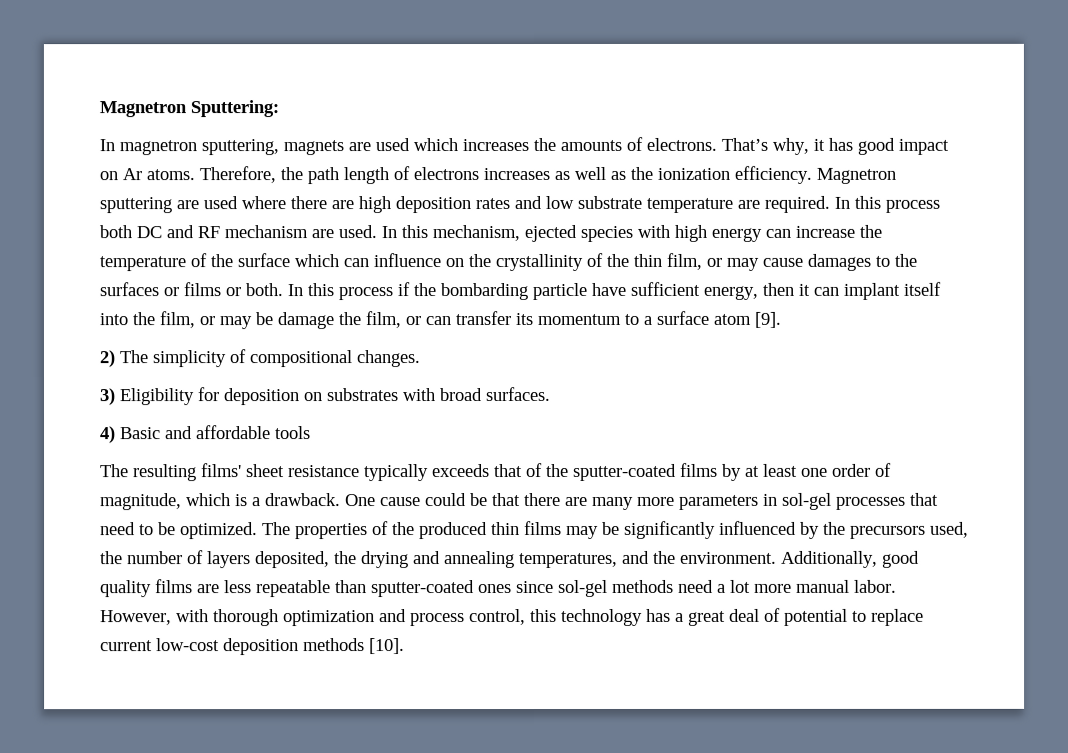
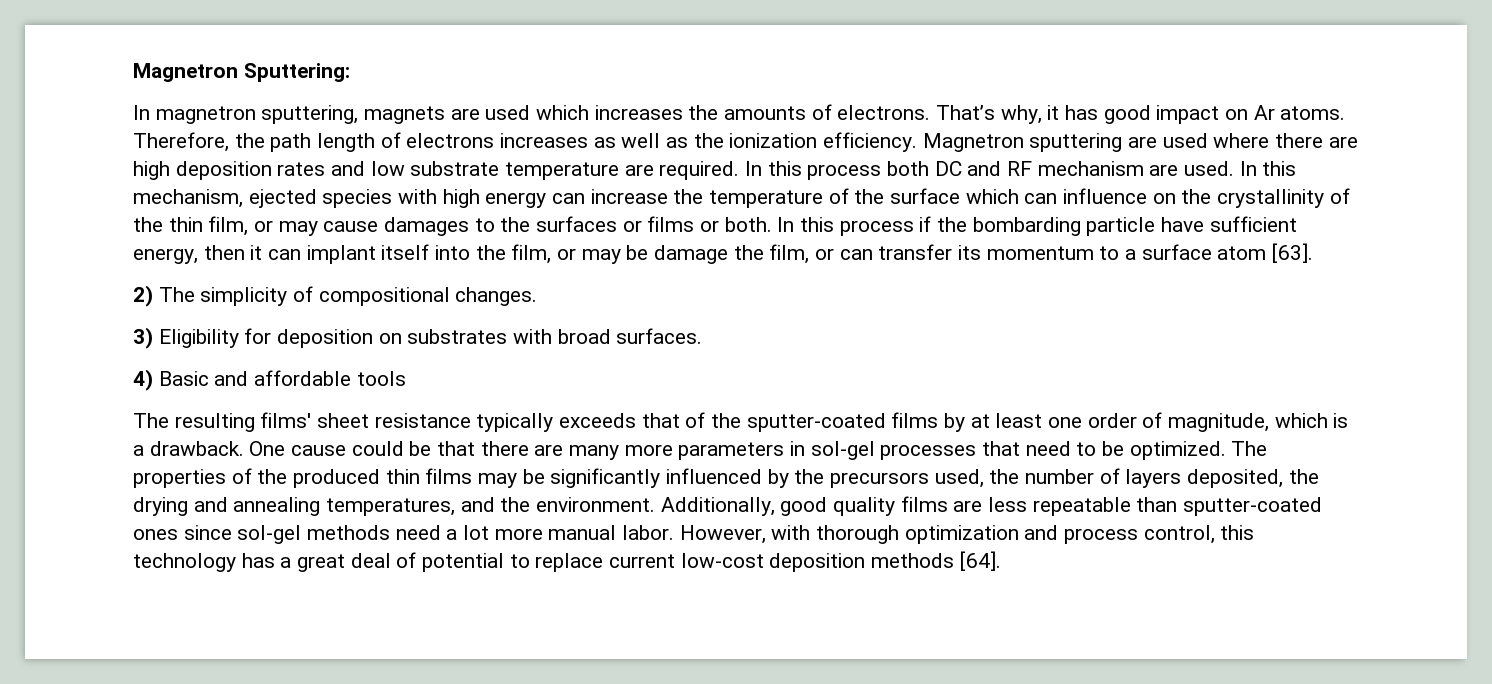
[754,311,781,328] [9]. -> [1272,243,1314,263] [63].
[369,638,405,655] [10]. -> [959,551,1001,571] [64].

